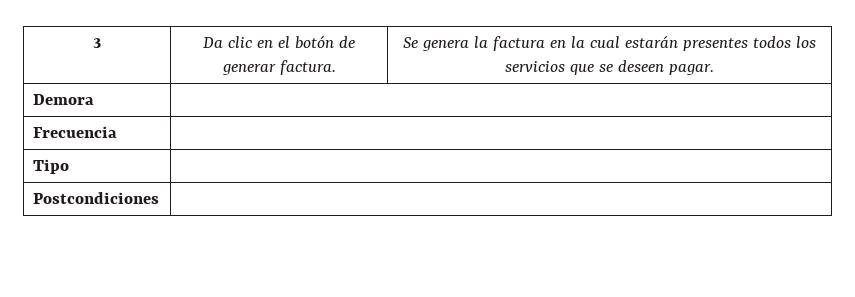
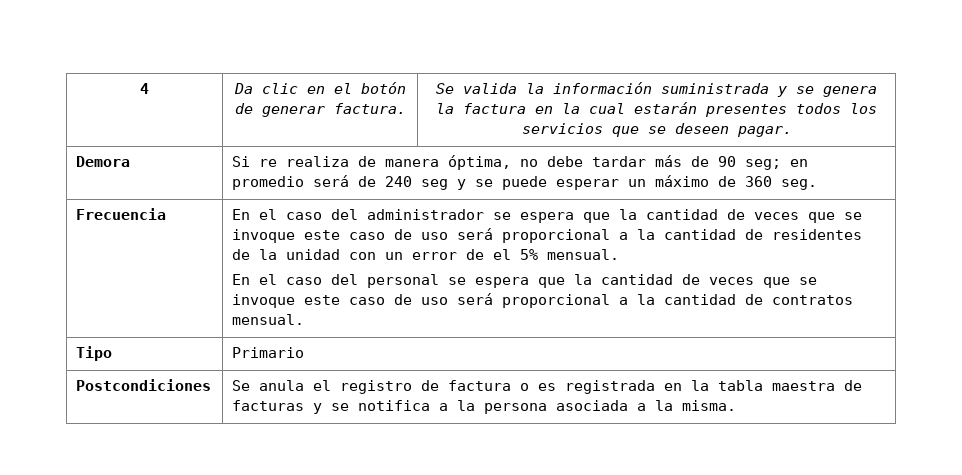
[93,38,101,48] 3 -> [140,83,149,94] 4
(419, 42) none -> [463,82,814,97] valida la información suministrada y se
[33,126,118,138] // Frecuencia | -> [232,155,809,170] [232,175,818,190] [76,208,167,220] [232,209,863,223] [232,228,863,243] [232,249,620,260] [232,274,818,288] [232,293,854,308] [232,314,305,325] Si re realiza de manera óptima, no debe tardar más de 90 seg; en promedio será de 240 seg y se puede esperar un máximo de 360 seg. // Frecuencia | En el caso del administrador se espera que la cantidad de veces que se invoque este caso de uso será proporcional a la cantidad de residentes de la unidad con un error de el 5% mensual. // En el caso del personal se espera que la cantidad de veces que se invoque este caso de uso será proporcional a la cantidad de contratos mensual.
(70, 166) none -> [232,347,305,358] Primario
(160, 198) none -> [232,380,863,394] [232,400,737,414] Se anula el registro de factura o es registrada en la tabla maestra de facturas y se notifica a la persona asociada a la misma.

